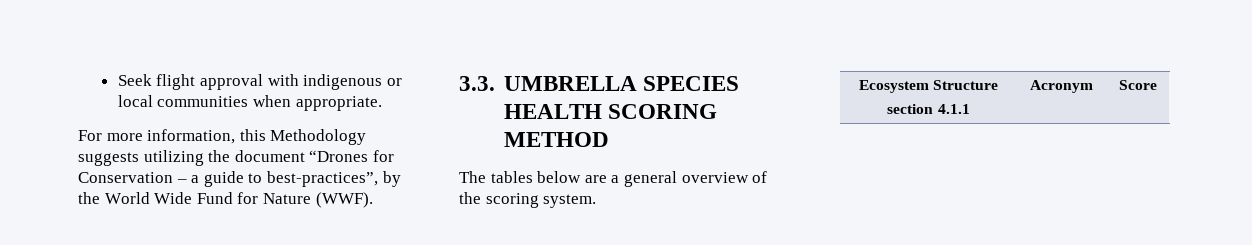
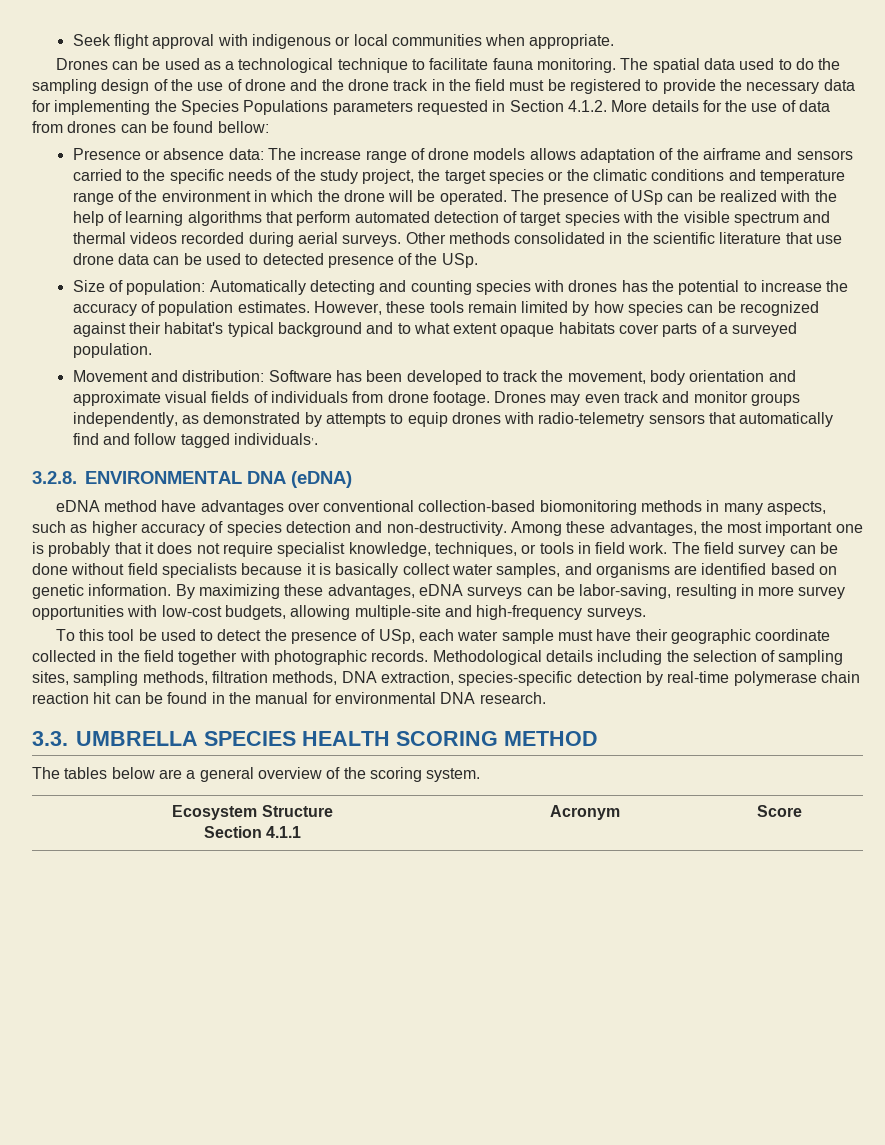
[78,129,367,145] [78,150,394,166] [78,171,401,187] [78,192,373,208] For more information, this Methodology suggests utilizing the document “Drones for Conservation – a guide to best-practices”, by the World Wide Fund for Nature (WWF). -> [55,58,841,73] [32,79,855,94] [32,100,831,115] [32,121,269,133] [72,148,853,163] [72,169,846,184] [72,190,837,205] [72,211,831,226] [72,232,843,247] [72,253,478,268] [72,280,849,295] [72,301,820,316] [72,322,798,337] [72,343,152,358] [72,370,796,385] [72,391,801,406] [72,412,834,427] [72,433,318,448] [32,471,352,488] [55,500,827,515] [32,521,863,536] [32,542,839,557] [32,563,838,578] [32,584,846,599] [32,605,646,620] [55,629,831,644] [32,650,844,665] [32,671,860,686] [32,692,546,704] Drones can be used as a technological technique to facilitate fauna monitoring. The spatial data used to do the sampling design of the use of drone and the drone track in the field must be registered to provide the necessary data for implementing the Species Populations parameters requested in Section 4.1.2. More details for the use of data from drones can be found bellow: // Presence or absence data: The increase range of drone models allows adaptation of the airframe and sensors carried to the specific needs of the study project, the target species or the climatic conditions and temperature range of the environment in which the drone will be operated. The presence of USp can be realized with the help of learning algorithms that perform automated detection of target species with the visible spectrum and thermal videos recorded during aerial surveys. Other methods consolidated in the scientific literature that use drone data can be used to detected presence of the USp. // Size of population: Automatically detecting and counting species with drones has the potential to increase the accuracy of population estimates. However, these tools remain limited by how species can be recognized against their habitat's typical background and to what extent opaque habitats cover parts of a surveyed population. // Movement and distribution: Software has been developed to track the movement, body orientation and approximate visual fields of individuals from drone footage. Drones may even track and monitor groups independently, as demonstrated by attempts to equip drones with radio-telemetry sensors that automatically find and follow tagged individuals,. // 3.2.8. ENVIRONMENTAL DNA (eDNA) // eDNA method have advantages over conventional collection-based biomonitoring methods in many aspects, such as higher accuracy of species detection and non-destructivity. Among these advantages, the most important one is probably that it does not require specialist knowledge, techniques, or tools in field work. The field survey can be done without field specialists because it is basically collect water samples, and organisms are identified based on genetic information. By maximizing these advantages, eDNA surveys can be labor-saving, resulting in more survey opportunities with low-cost budgets, allowing multiple-site and high-frequency surveys. // To this tool be used to detect the presence of USp, each water sample must have their geographic coordinate collected in the field together with photographic records. Methodological details including the selection of sampling sites, sampling methods, filtration methods, DNA extraction, species-specific detection by real-time polymerase chain reaction hit can be found in the manual for environmental DNA research.
[887,104,934,114] section -> [203,826,262,838] Section

